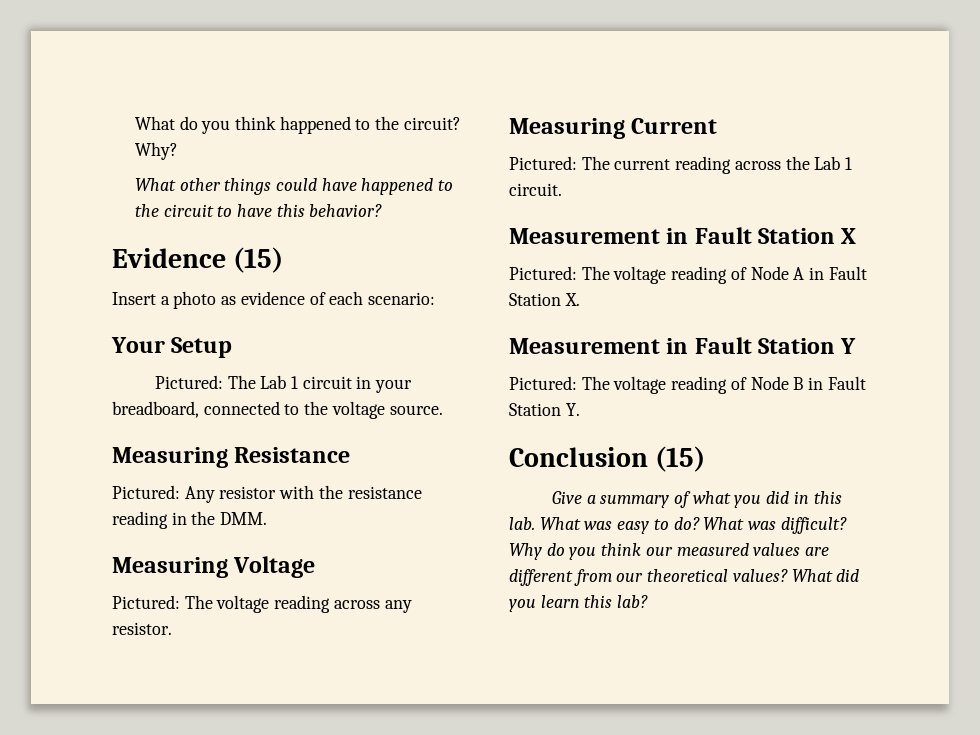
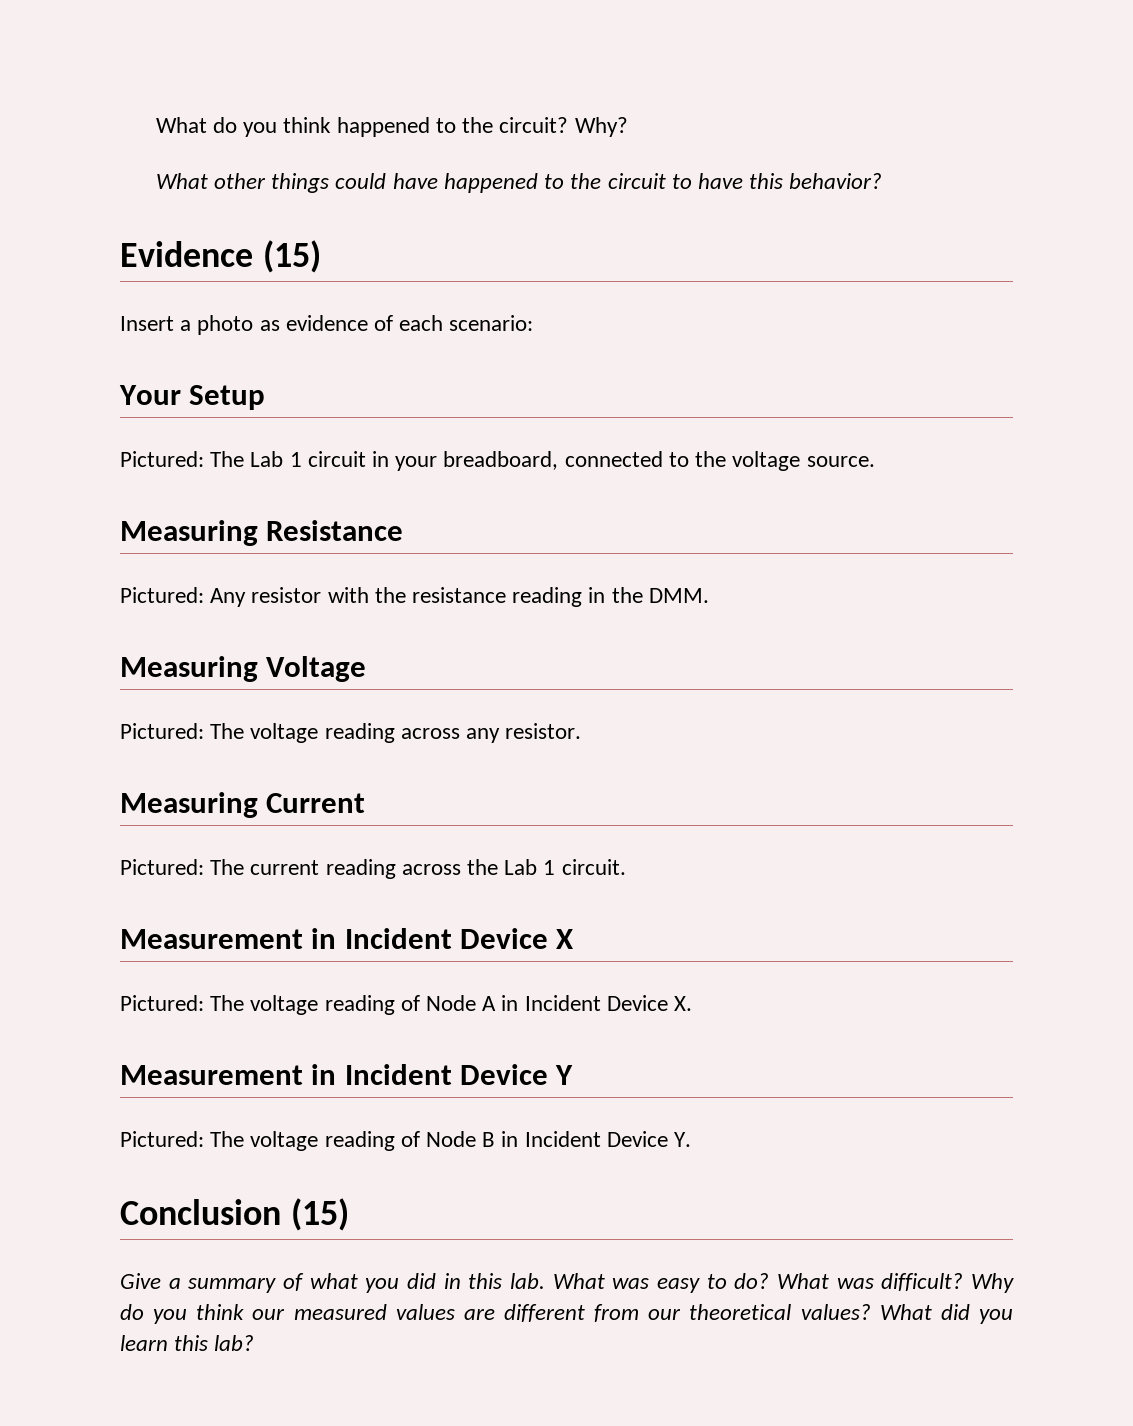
[694,227,836,244] Fault Station -> [344,928,549,949] Incident Device
[828,266,867,280] [509,293,561,306] Fault Station -> [524,995,668,1011] Incident Device
[694,337,836,354] Fault Station -> [344,1064,549,1085] Incident Device
[827,376,866,390] [509,403,561,416] Fault Station -> [524,1131,668,1147] Incident Device

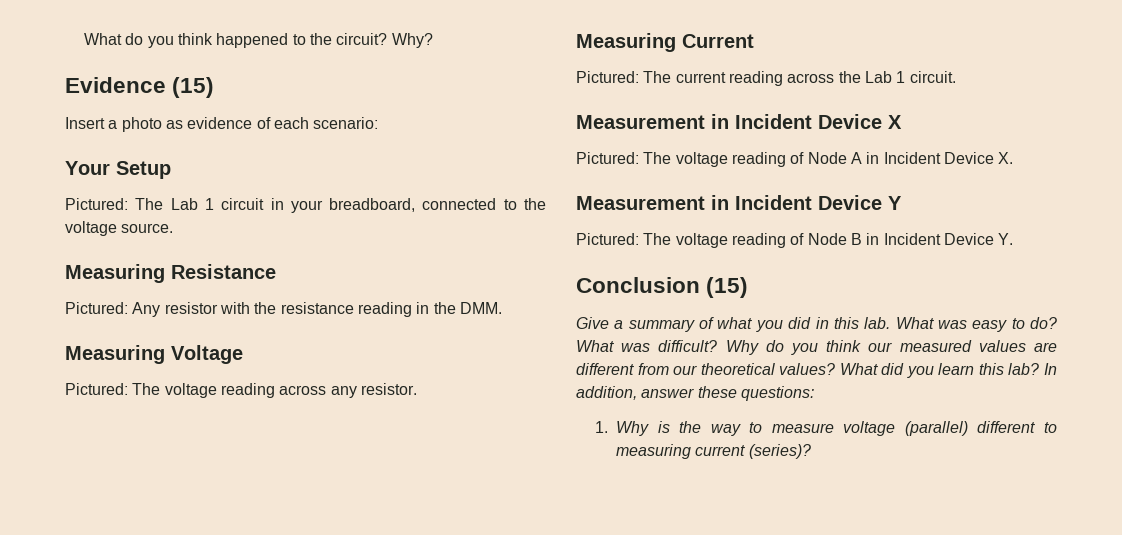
[155,173,883,193] // What other things could have happened to the circuit to have this behavior? -> (433, 40) none
(255, 1343) none -> [1044,363,1057,375] [576,386,814,401] [595,421,1057,436] [616,444,811,459] In addition, answer these questions: // 1. Why is the way to measure voltage (parallel) different to measuring current (series)?

